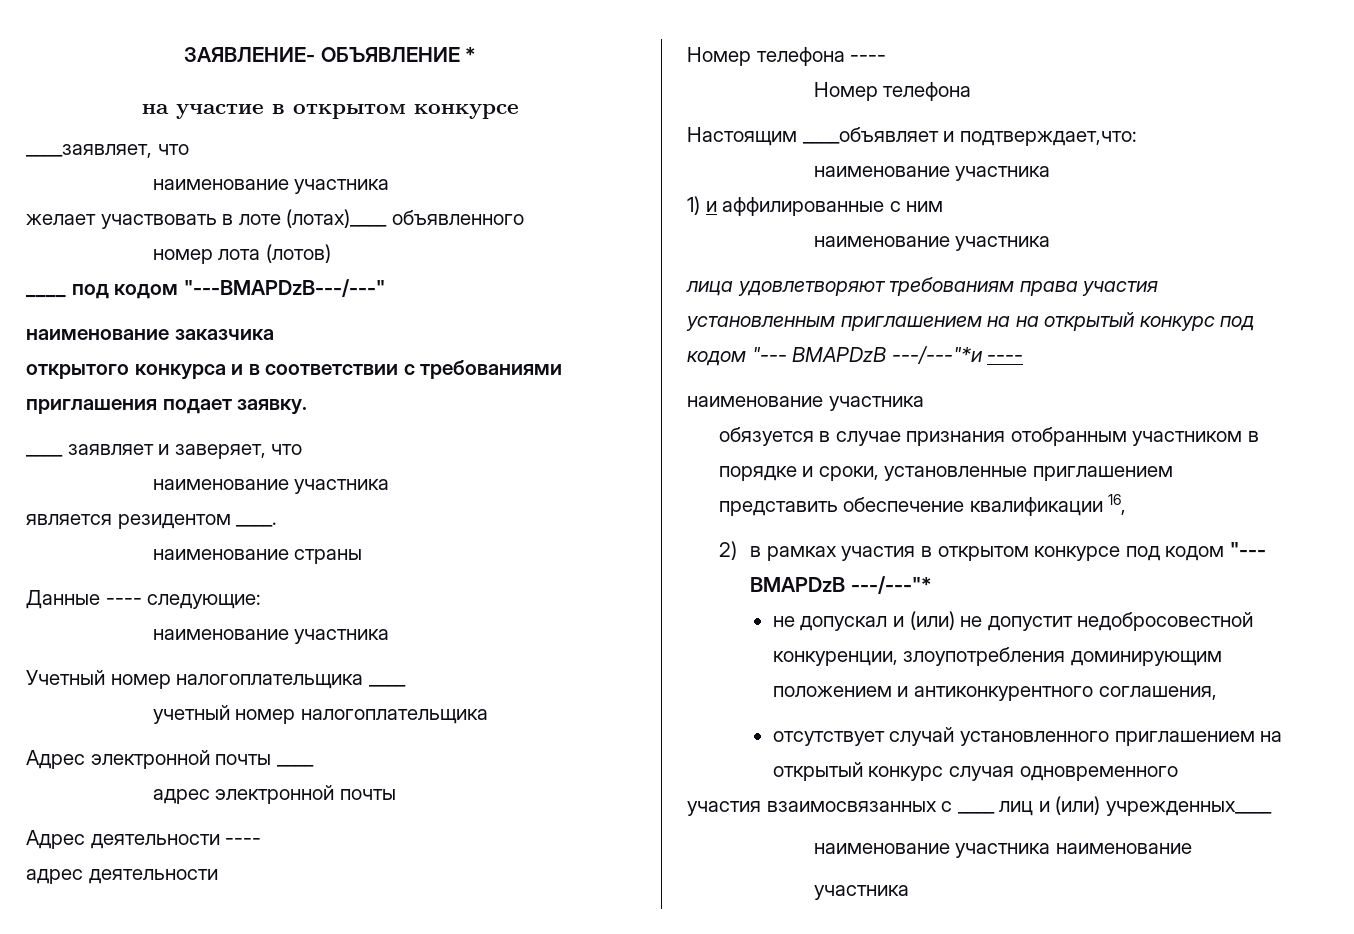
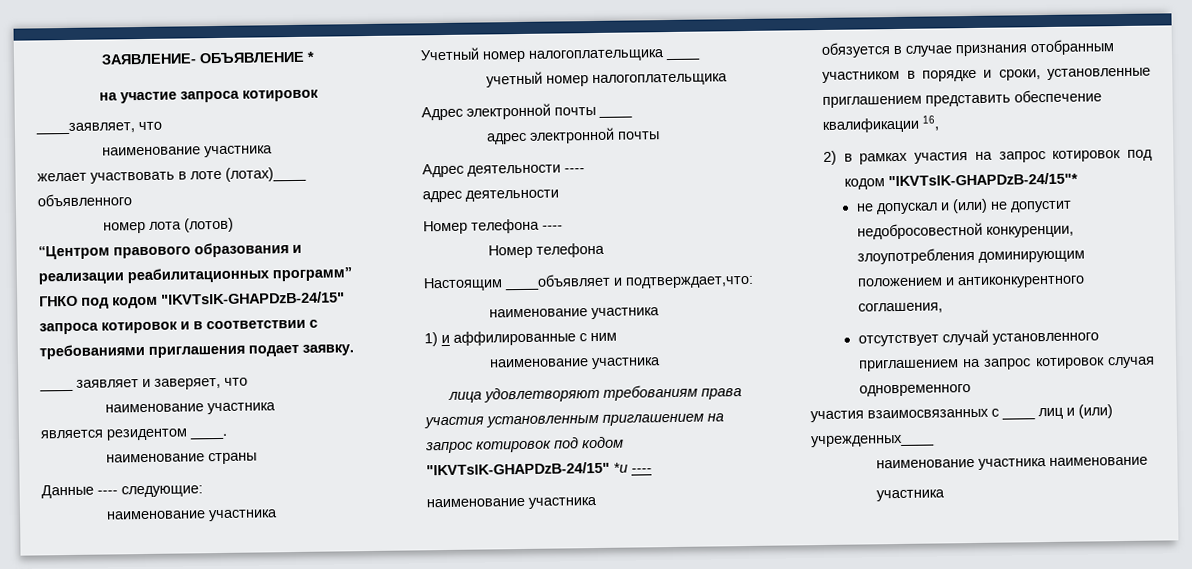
[271,104,519,119] в открытом конкурсе -> [180,89,319,103] запроса котировок
[26,279,385,299] [26,329,274,340] [26,364,226,380] ____ под кодом "---BMAPDzB---/---" // наименование заказчика // открытого конкурса -> [38,242,302,260] [38,267,352,285] [39,291,345,309] [39,321,178,335] “Центром правового образования и реализации реабилитационных программ” ГНКО под кодом "IKVTsIK-GHAPDzB-24/15" запроса котировок
[1015,312,1255,331] [687,346,982,366] на открытый конкурс под кодом "--- BMAPDzB ---/---"*и -> [425,436,624,454] [426,461,628,476] запрос котировок под кодом "IKVTsIK-GHAPDzB-24/15" *и
[920,542,1266,561] [750,576,932,594] в открытом конкурсе под кодом "--- BMAPDzB ---/---"* -> [974,149,1153,163] [843,172,1078,190] на запрос котировок под кодом "IKVTsIK-GHAPDzB-24/15"*
[772,762,944,781] открытый конкурс -> [984,357,1105,370] запрос котировок

